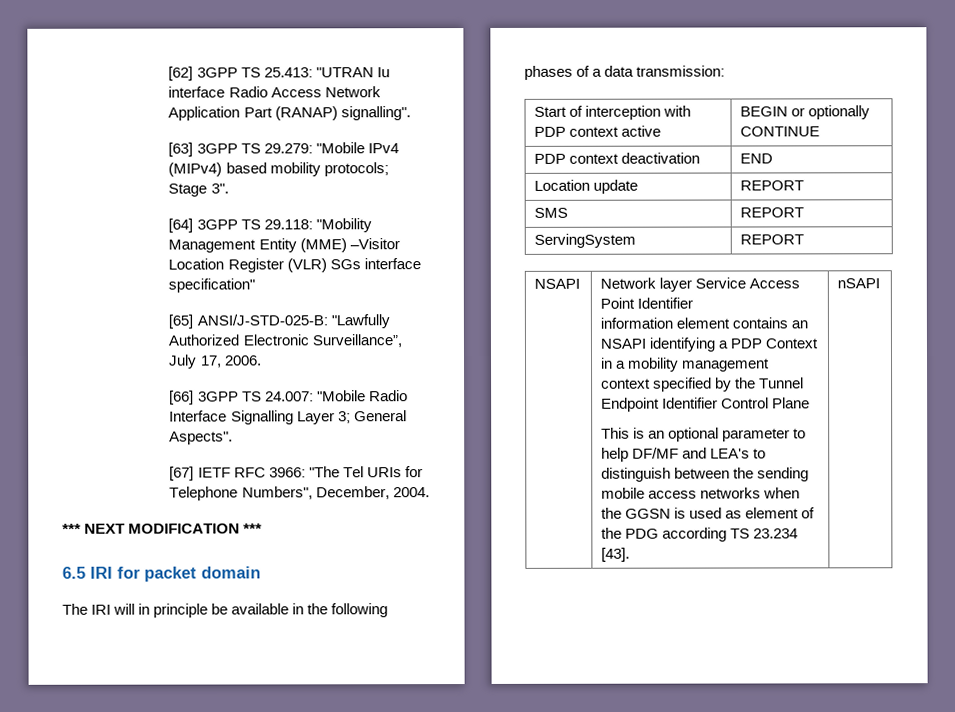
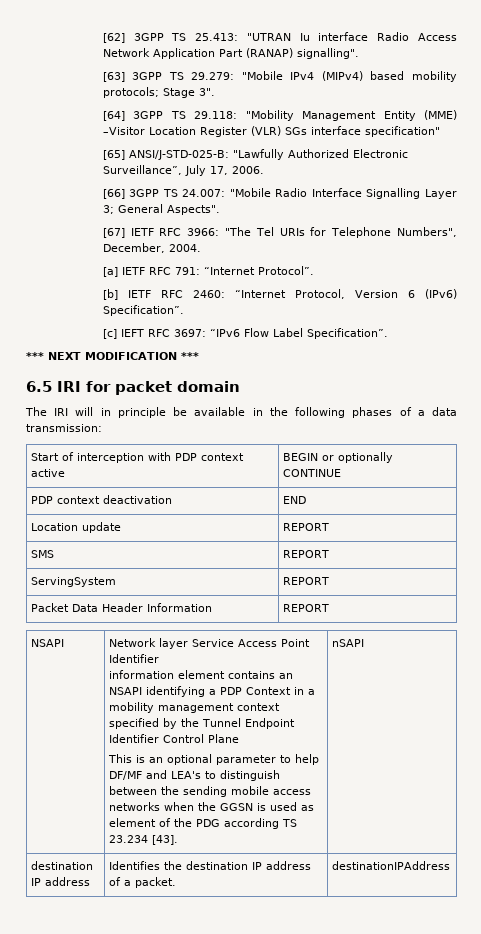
(430, 492) none -> [102,266,314,277] [102,289,457,300] [102,305,184,316] [102,328,388,339] // [a] IETF RFC 791: “Internet Protocol”. // [b] IETF RFC 2460: “Internet Protocol, Version 6 (IPv6) Specification”. // [c] IEFT RFC 3697: “IPv6 Flow Label Specification”.
(805, 239) none -> [30,603,212,612] [282,604,329,612] // Packet Data Header Information | REPORT
(881, 283) none -> [30,861,93,870] [30,877,90,886] [108,861,311,870] [108,877,176,888] [331,861,450,870] // destination IP address | Identifies the destination IP address of a packet. | destinationIPAddress

